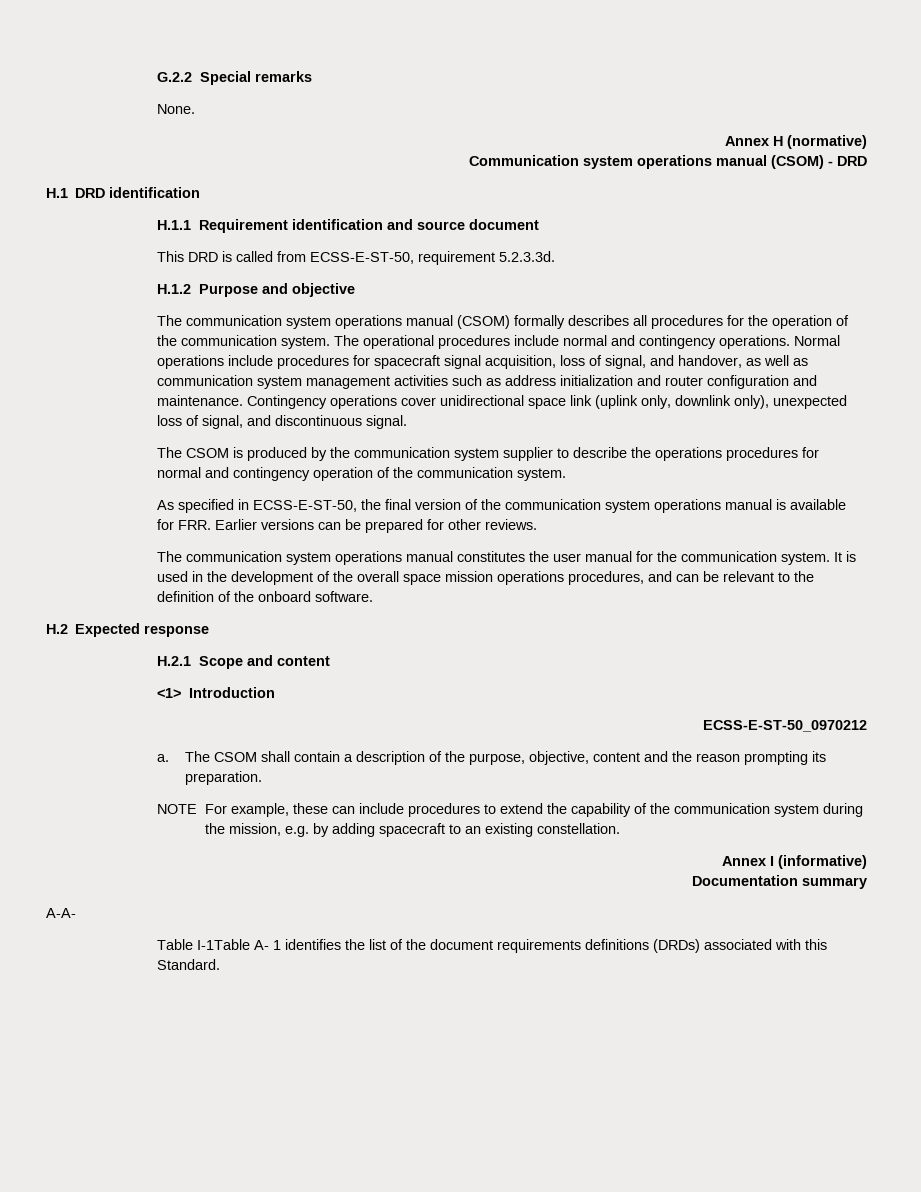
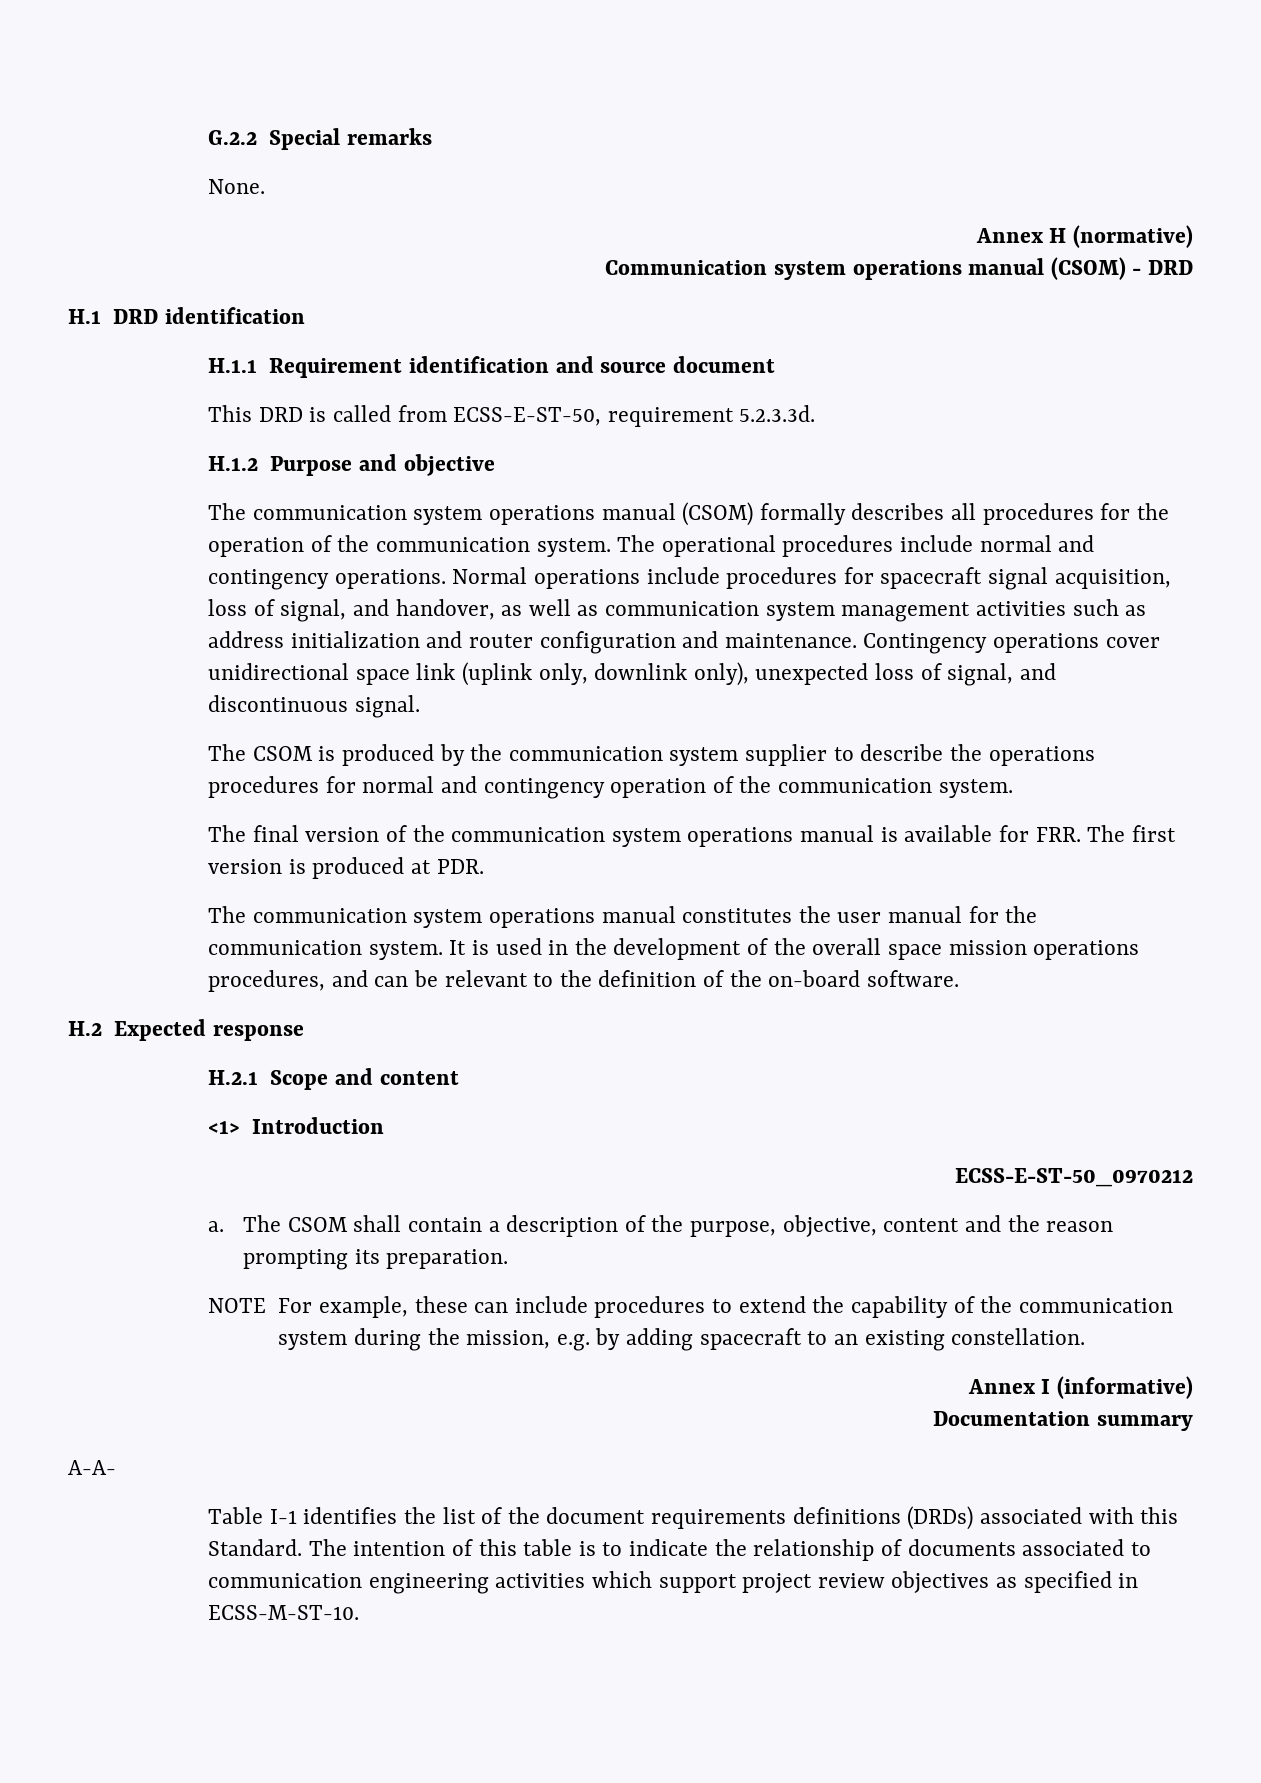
[157,499,382,513] As specified in ECSS-E-ST-50, the -> [208,825,247,842] The
[215,519,538,533] Earlier versions can be prepared for other reviews. -> [1087,825,1176,842] [208,857,484,879] The first version is produced at PDR.
[258,591,312,602] onboard -> [768,970,861,987] on-board
[197,939,282,950] I-1Table A- 1 -> [269,1509,297,1524] I-1
(221, 964) none -> [308,1539,1151,1561] [208,1571,1139,1594] [208,1605,360,1620] The intention of this table is to indicate the relationship of documents associated to communication engineering activities which support project review objectives as specified in ECSS-M-ST-10.

